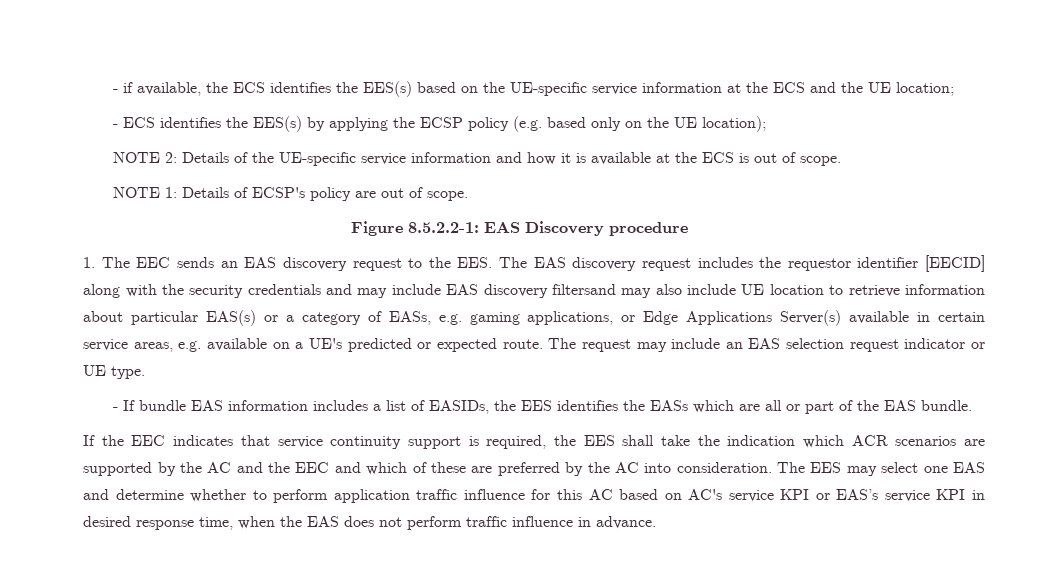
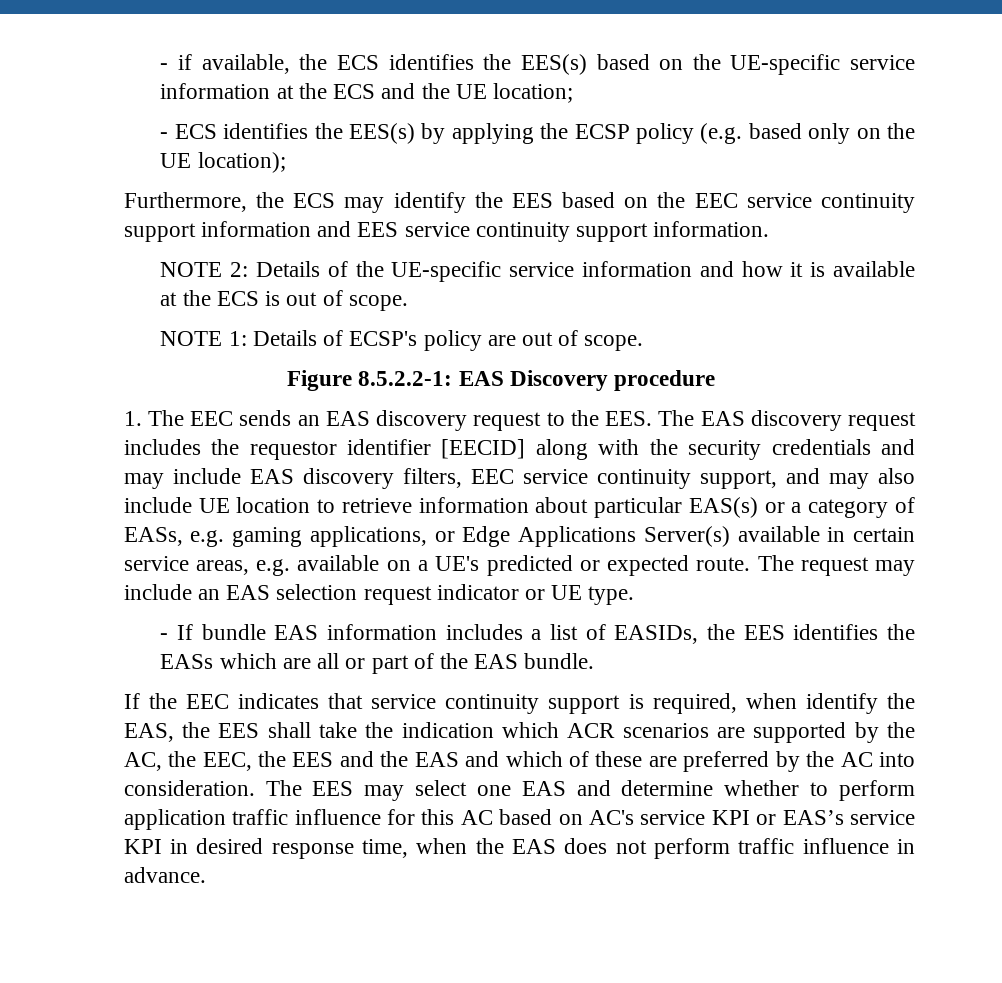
(767, 124) none -> [123,192,915,213] [123,221,770,242] // Furthermore, the ECS may identify the EES based on the EEC service continuity support information and EES service continuity support information.
[551,284,616,295] filtersand -> [402,468,820,489] filters, EEC service continuity support, and
(547, 442) none -> [745,693,916,714] [123,723,174,742] when identify the EAS,
[207,462,330,473] AC and the EEC -> [123,751,459,771] AC, the EEC, the EES and the EAS

